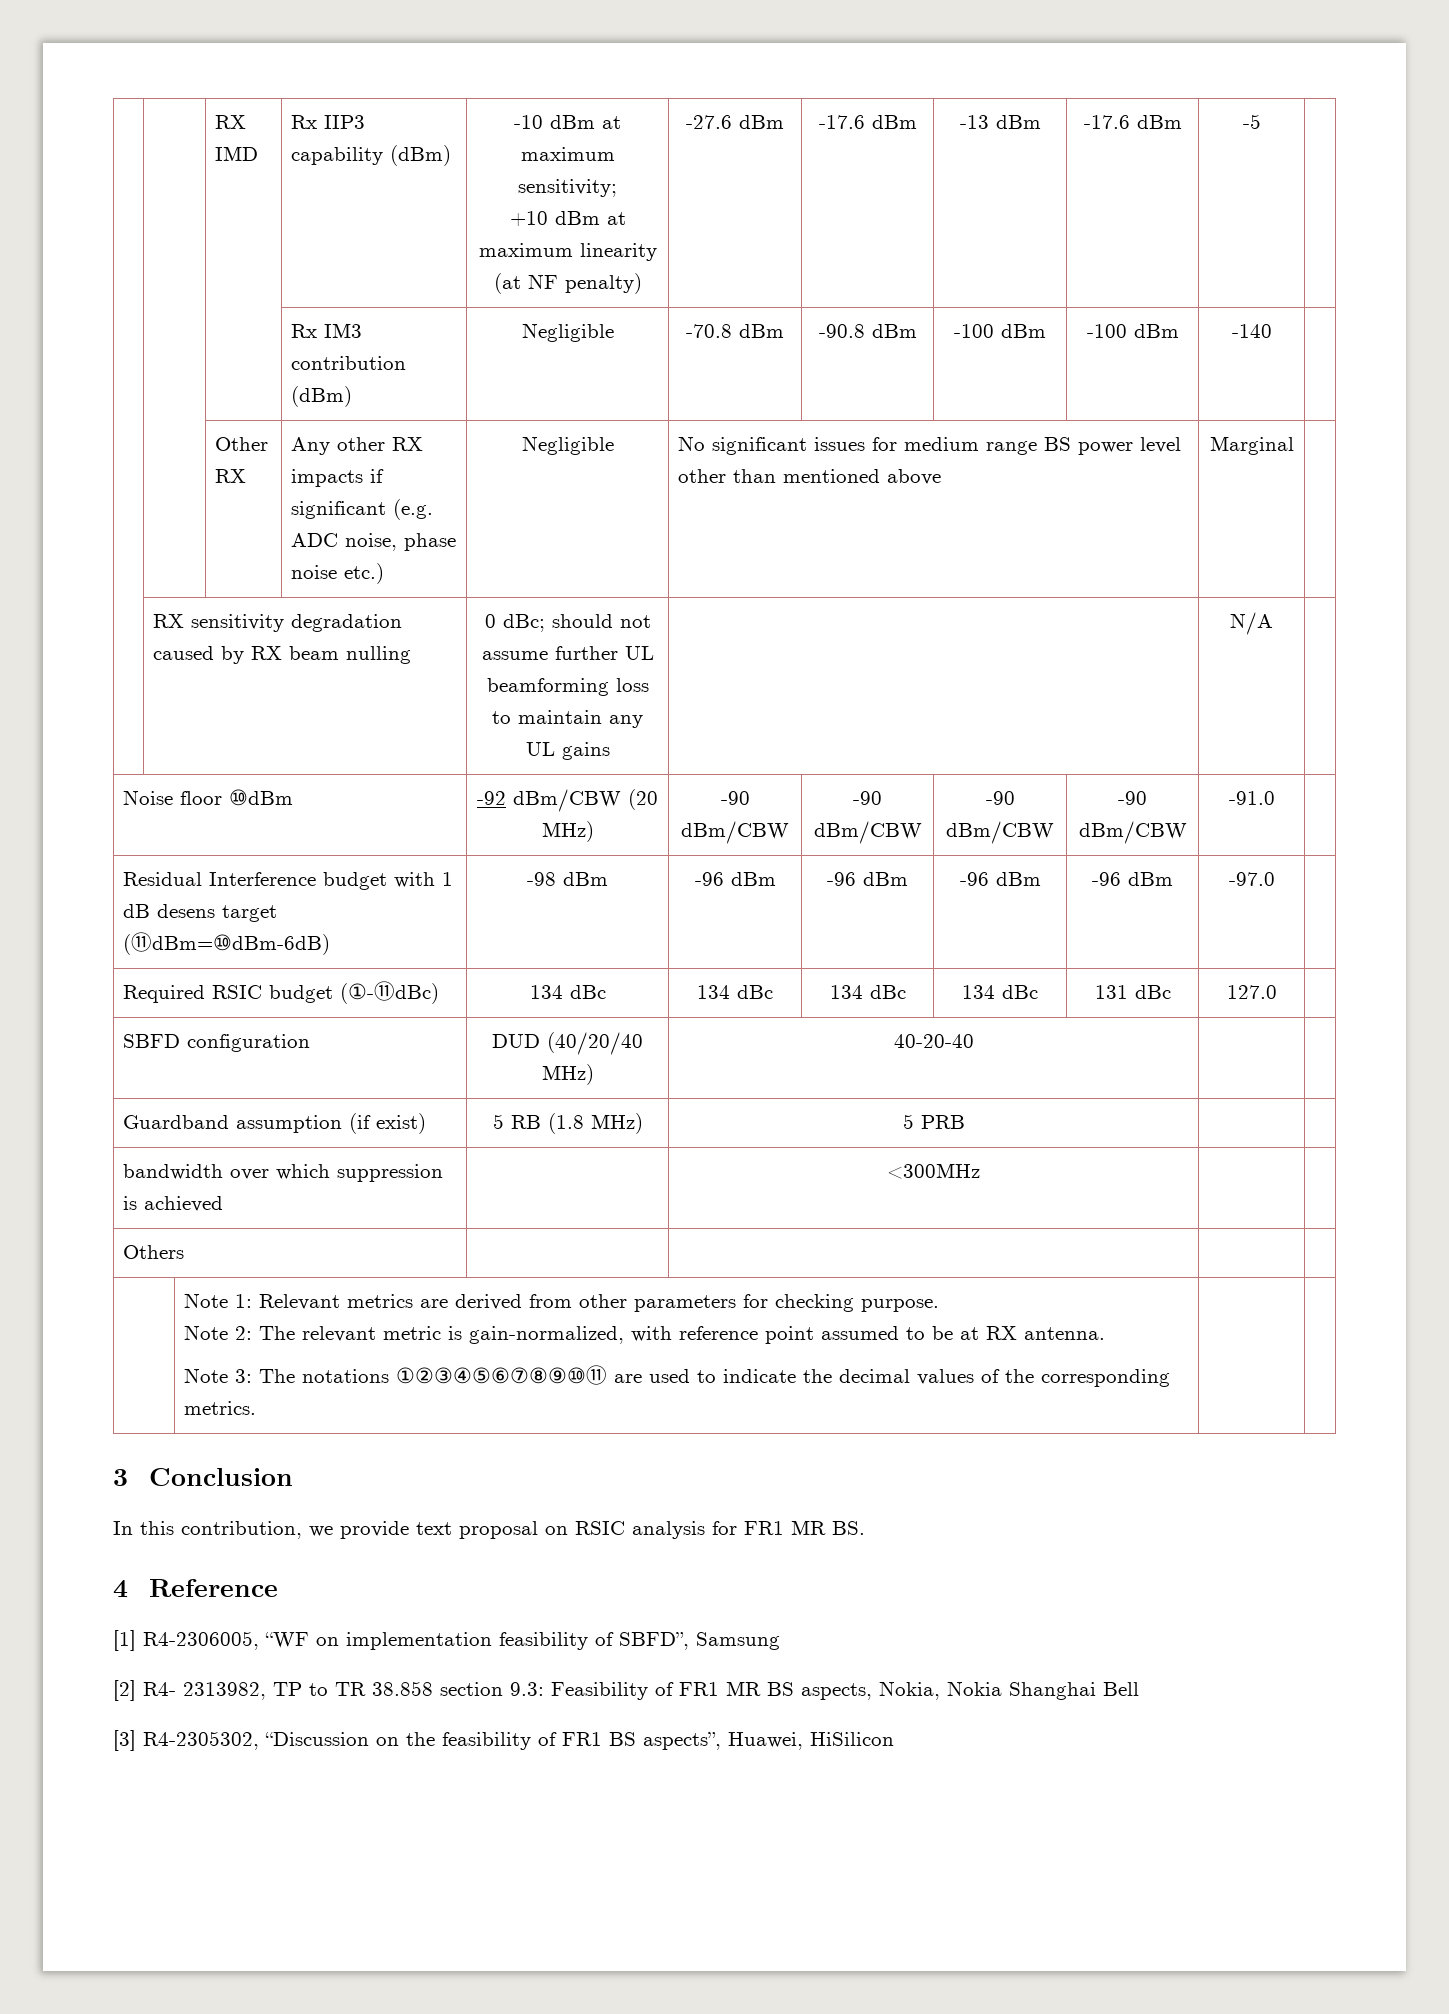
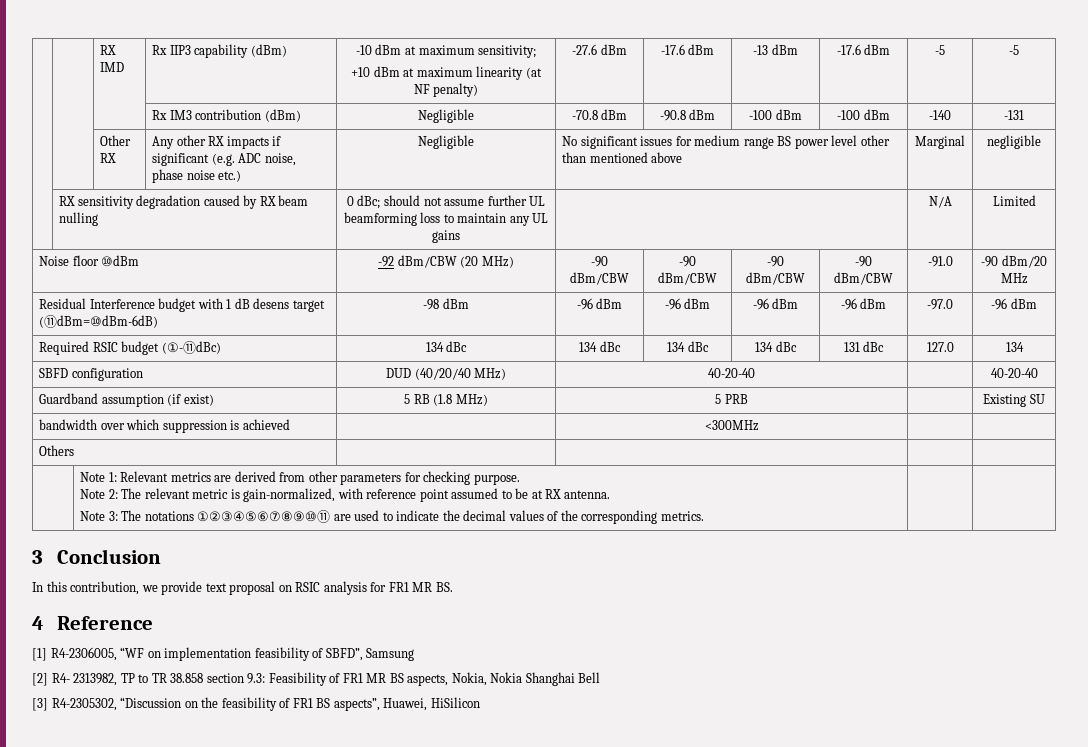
(1261, 121) none -> [1009,45,1019,55] -5
(1272, 331) none -> [1004,110,1024,120] -131
(1294, 445) none -> [987,135,1041,149] negligible
(1273, 623) none -> [992,195,1036,206] Limited
(1275, 798) none -> [981,255,1047,268] [1000,273,1028,284] -90 dBm/20 MHz
(1275, 879) none -> [991,298,1037,310] -96 dBm
(1277, 992) none -> [1005,342,1024,352] 134
(974, 1041) none -> [990,368,1038,378] 40-20-40
(965, 1122) none -> [983,394,1045,407] Existing SU

